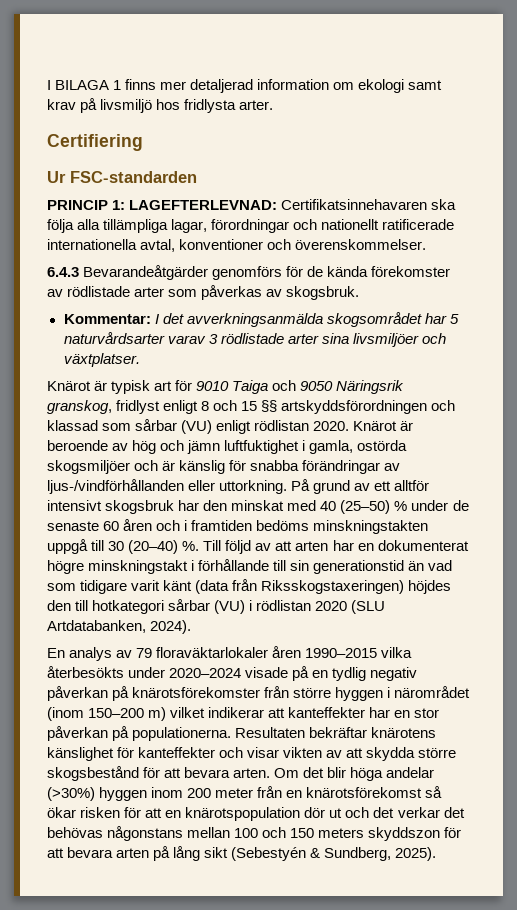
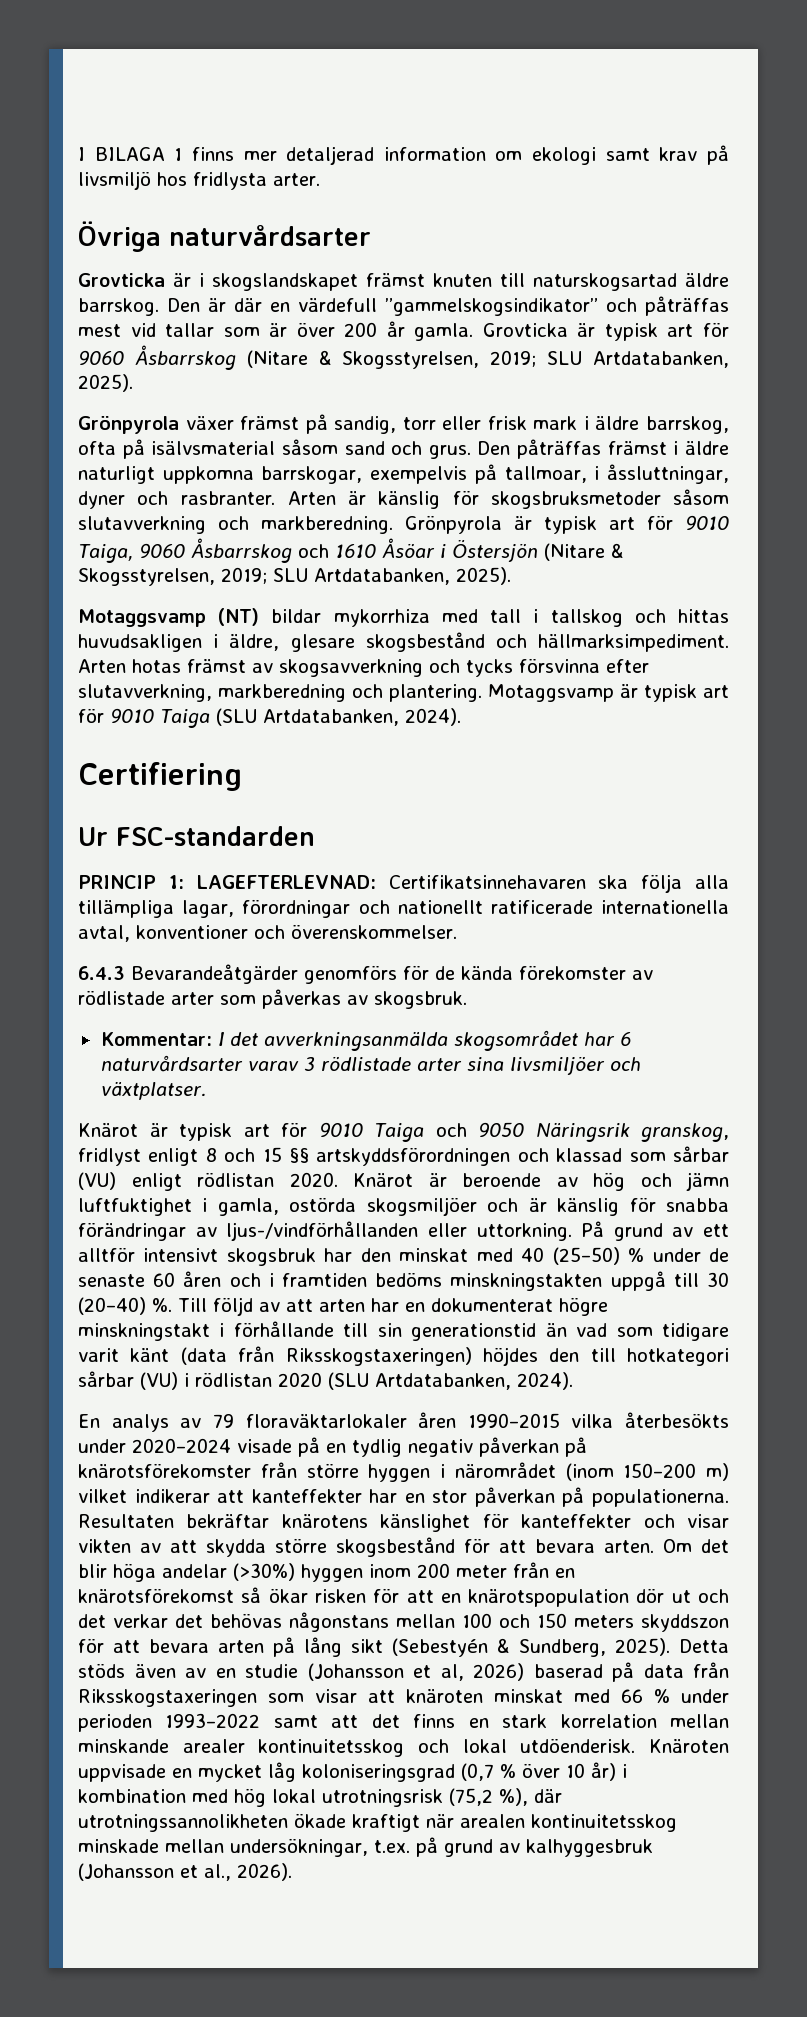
(274, 105) none -> [78,221,371,252] [78,273,729,291] [78,296,729,316] [78,321,730,341] [78,345,729,370] [78,374,133,392] [78,414,729,434] [78,439,729,459] [78,464,729,484] [78,489,729,509] [78,515,729,534] [78,538,624,563] [78,567,511,586] [78,608,729,627] [78,632,729,652] [78,658,649,677] [78,684,729,702] [78,708,461,728] // Övriga naturvårdsarter // Grovticka är i skogslandskapet främst knuten till naturskogsartad äldre barrskog. Den är där en värdefull ”gammelskogsindikator” och påträffas mest vid tallar som är över 200 år gamla. Grovticka är typisk art för 9060 Åsbarrskog (Nitare & Skogsstyrelsen, 2019; SLU Artdatabanken, 2025). // Grönpyrola växer främst på sandig, torr eller frisk mark i äldre barrskog, ofta på isälvsmaterial såsom sand och grus. Den påträffas främst i äldre naturligt uppkomna barrskogar, exempelvis på tallmoar, i åssluttningar, dyner och rasbranter. Arten är känslig för skogsbruksmetoder såsom slutavverkning och markberedning. Grönpyrola är typisk art för 9010 Taiga, 9060 Åsbarrskog och 1610 Åsöar i Östersjön (Nitare & Skogsstyrelsen, 2019; SLU Artdatabanken, 2025). // Motaggsvamp (NT) bildar mykorrhiza med tall i tallskog och hittas huvudsakligen i äldre, glesare skogsbestånd och hällmarksimpediment. Arten hotas främst av skogsavverkning och tycks försvinna efter slutavverkning, markberedning och plantering. Motaggsvamp är typisk art för 9010 Taiga (SLU Artdatabanken, 2024).
[449,314,459,324] 5 -> [619,1032,631,1046] 6
(437, 854) none -> [679,1639,729,1653] [78,1662,729,1682] [78,1689,729,1707] [78,1713,730,1732] [78,1738,730,1757] [78,1762,627,1782] [78,1788,562,1807] [78,1813,677,1832] [78,1837,653,1857] [78,1863,292,1881] Detta stöds även av en studie (Johansson et al, 2026) baserad på data från Riksskogstaxeringen som visar att knäroten minskat med 66 % under perioden 1993–2022 samt att det finns en stark korrelation mellan minskande arealer kontinuitetsskog och lokal utdöenderisk. Knäroten uppvisade en mycket låg koloniseringsgrad (0,7 % över 10 år) i kombination med hög lokal utrotningsrisk (75,2 %), där utrotningssannolikheten ökade kraftigt när arealen kontinuitetsskog minskade mellan undersökningar, t.ex. på grund av kalhyggesbruk (Johansson et al., 2026).

